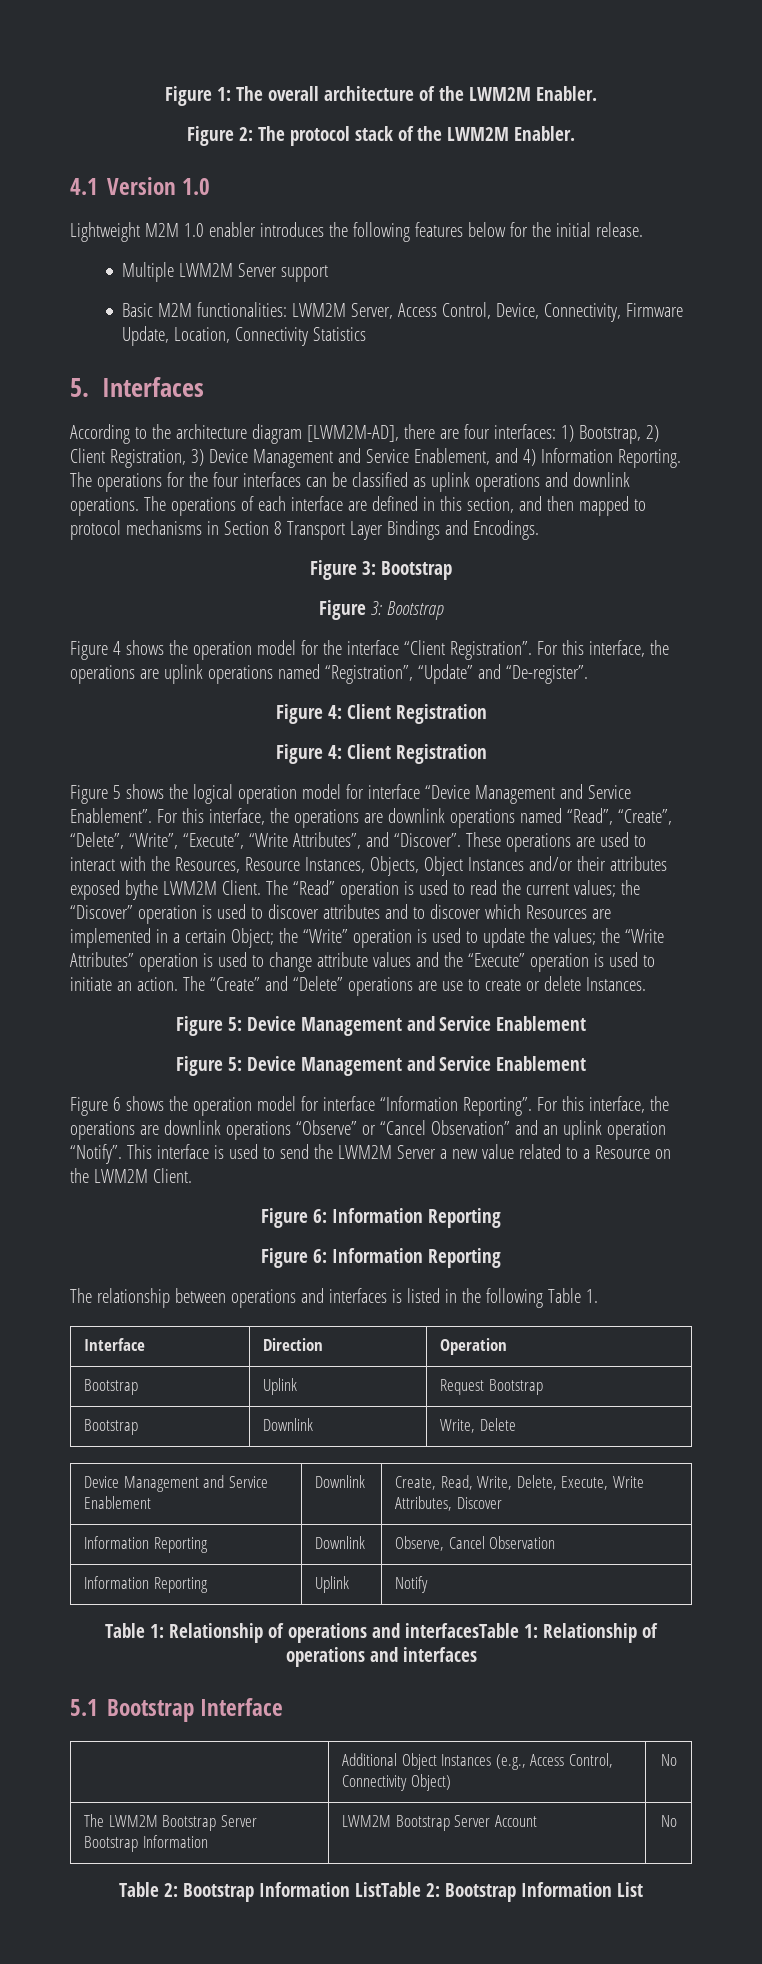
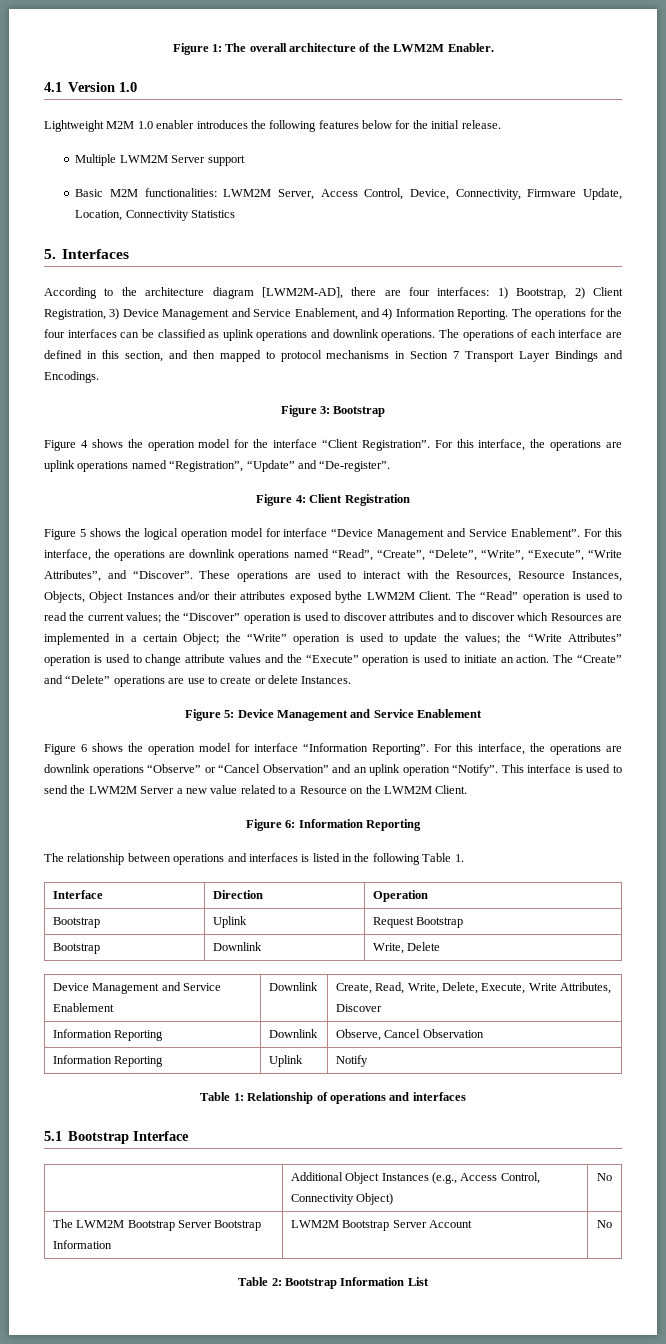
[186,126,576,146] // Figure 2: The protocol stack of the LWM2M Enabler. -> (494, 47) none
[273,521,282,535] 8 -> [453,351,460,359] 7
[319,600,444,620] // Figure 3: Bootstrap -> (386, 411) none
[275,744,487,764] // Figure 4: Client Registration -> (410, 500) none
[175,1056,587,1076] // Figure 5: Device Management and Service Enablement -> (483, 713) none
[261,1248,501,1268] // Figure 6: Information Reporting -> (422, 825) none
[404,1623,658,1643] [285,1647,398,1667] interfacesTable 1: Relationship of operations and -> (410, 1096) none
[355,1882,612,1902] ListTable 2: Bootstrap Information -> (405, 1281) none

